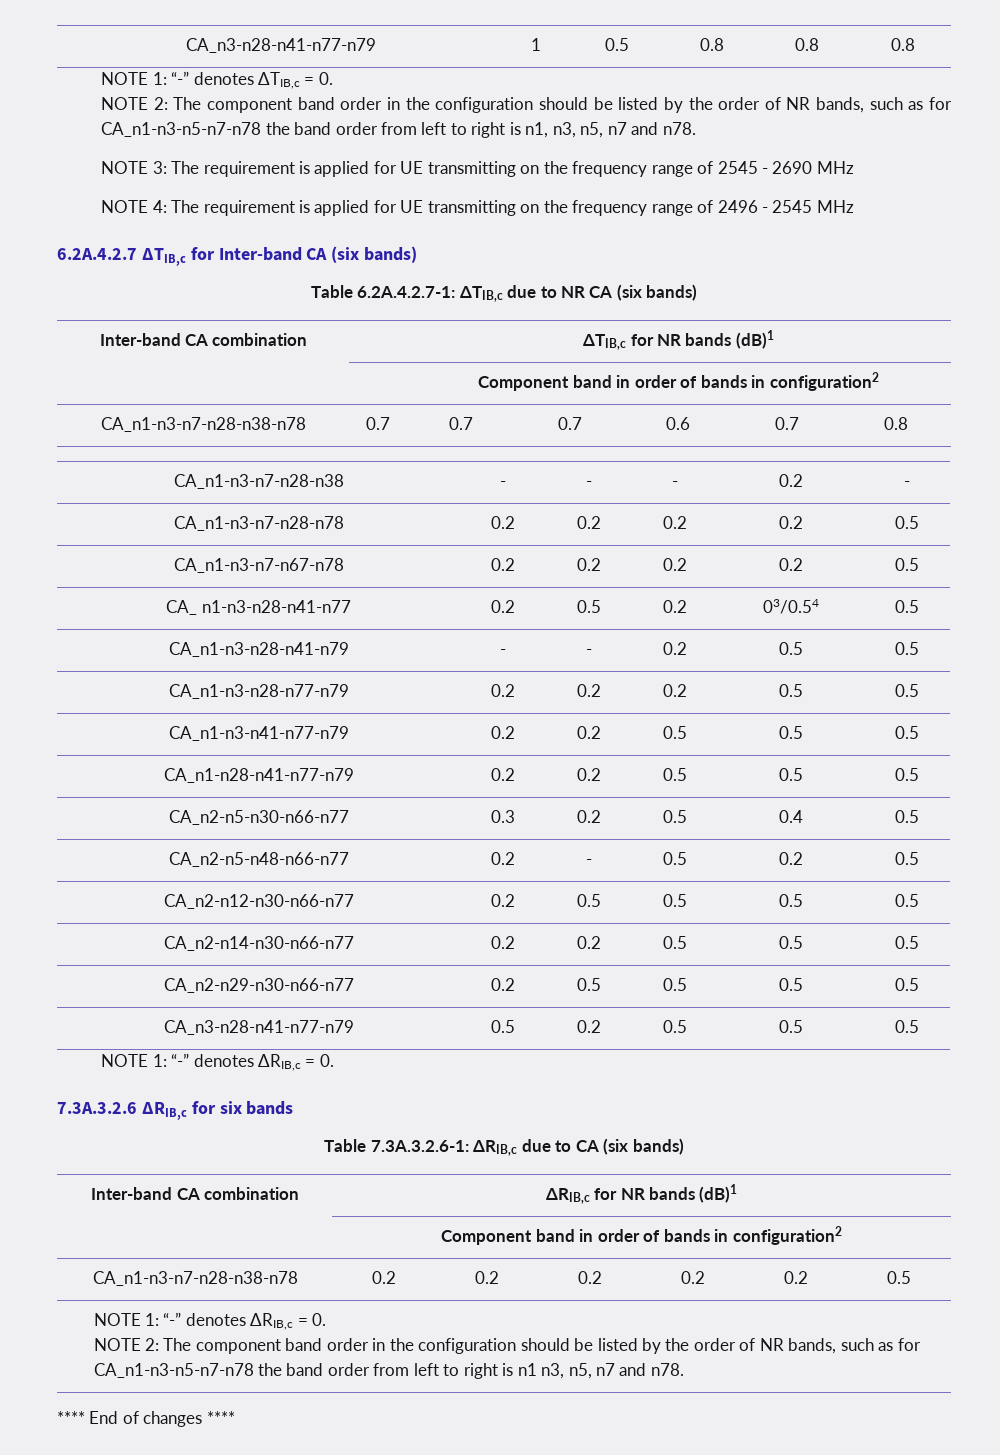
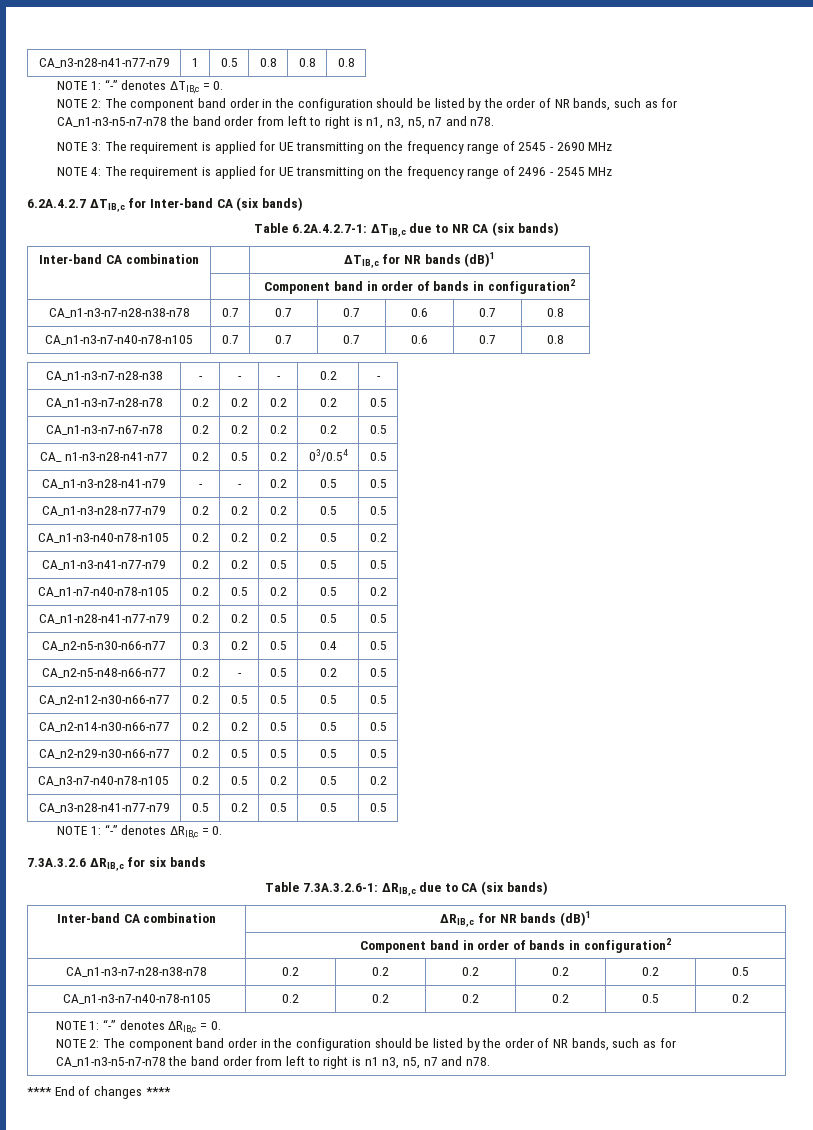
(908, 423) none -> [45,335,193,345] [221,335,239,344] [275,335,292,344] [343,335,360,344] [411,335,428,344] [479,335,496,344] [547,335,564,344] // CA_n1-n3-n7-n40-n78-n105 | 0.7 | 0.7 | 0.7 | 0.6 | 0.7 | 0.8
(919, 690) none -> [37,533,169,543] [191,533,209,542] [230,533,248,542] [269,533,287,542] [319,533,337,542] [369,533,387,542] // CA_n1-n3-n40-n78-n105 | 0.2 | 0.2 | 0.2 | 0.5 | 0.2
(919, 732) none -> [37,587,169,597] [191,587,209,596] [230,587,248,596] [269,587,287,596] [319,587,337,596] [369,587,387,596] // CA_n1-n7-n40-n78-n105 | 0.2 | 0.5 | 0.2 | 0.5 | 0.2
(919, 984) none -> [37,776,169,786] [191,776,209,785] [230,776,248,785] [269,776,287,785] [319,776,337,785] [369,776,387,785] // CA_n3-n7-n40-n78-n105 | 0.2 | 0.5 | 0.2 | 0.5 | 0.2
(911, 1277) none -> [62,994,211,1004] [282,994,299,1003] [372,994,389,1003] [462,994,479,1003] [552,994,569,1003] [642,994,659,1003] [732,994,749,1003] // CA_n1-n3-n7-n40-n78-n105 | 0.2 | 0.2 | 0.2 | 0.2 | 0.5 | 0.2

